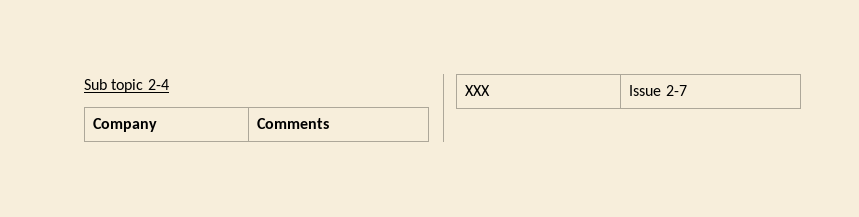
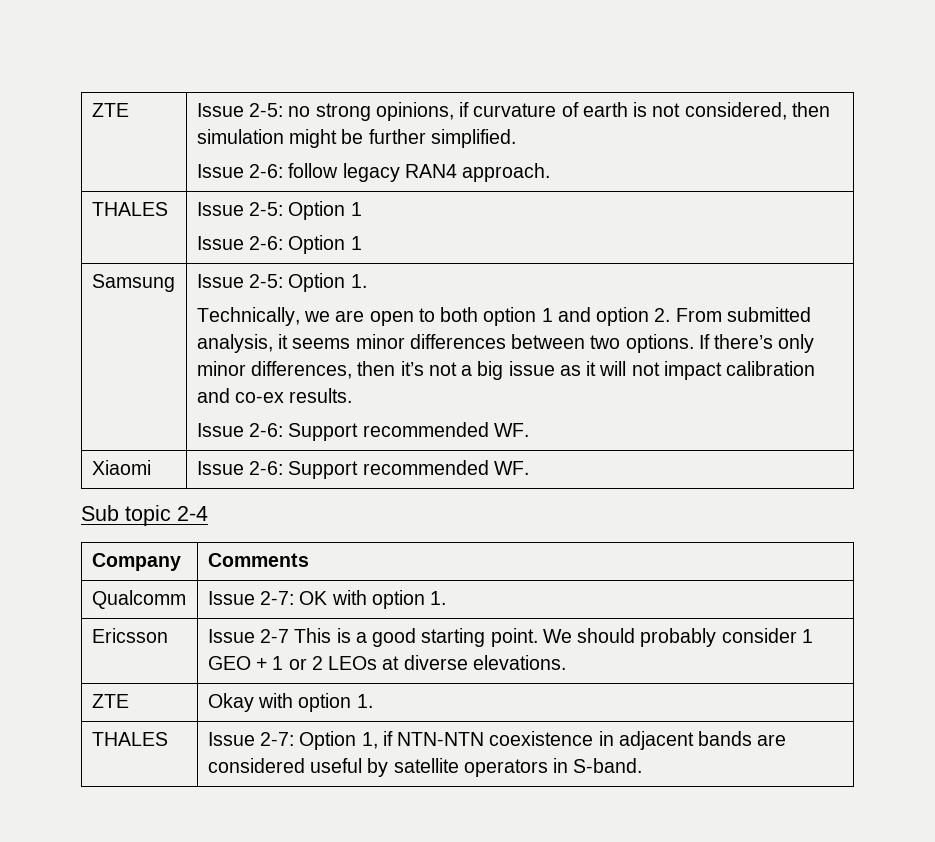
(84, 84) none -> [91,103,129,117] [196,102,830,121] [196,129,516,148] [196,163,551,182] [91,202,168,216] [196,201,362,220] [196,235,362,254] [91,274,175,292] [196,273,367,292] [196,307,811,326] [196,334,815,353] [196,361,816,380] [196,388,353,403] [196,422,529,441] [91,460,151,475] [196,460,529,479] ZTE | Issue 2-5: no strong opinions, if curvature of earth is not considered, then simulation might be further simplified. // Issue 2-6: follow legacy RAN4 approach. // THALES | Issue 2-5: Option 1 // Issue 2-6: Option 1 // Samsung | Issue 2-5: Option 1. // Technically, we are open to both option 1 and option 2. From submitted analysis, it seems minor differences between two options. If there’s only minor differences, then it’s not a big issue as it will not impact calibration and co-ex results. // Issue 2-6: Support recommended WF. // Xiaomi | Issue 2-6: Support recommended WF. //
[465,85,491,96] [629,85,687,96] XXX | Issue 2-7 -> [91,590,186,609] [207,590,447,609] [91,628,168,643] [207,628,813,647] [207,655,566,670] [91,694,129,708] [207,693,373,712] [91,732,168,746] [207,731,787,750] [207,758,643,777] Qualcomm | Issue 2-7: OK with option 1. // Ericsson | Issue 2-7 This is a good starting point. We should probably consider 1 GEO + 1 or 2 LEOs at diverse elevations. // ZTE | Okay with option 1. // THALES | Issue 2-7: Option 1, if NTN-NTN coexistence in adjacent bands are considered useful by satellite operators in S-band.

